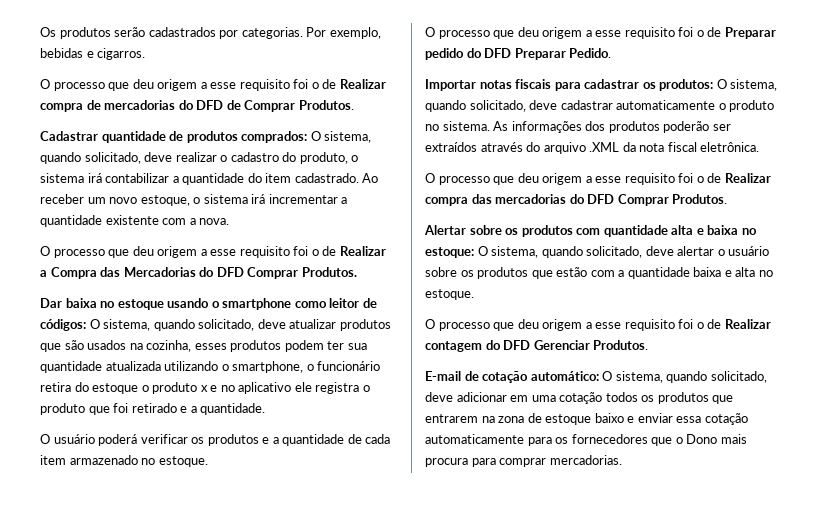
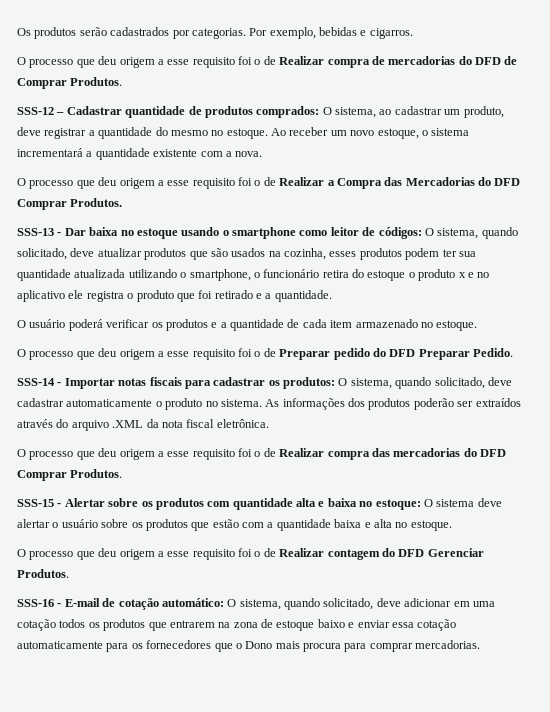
(354, 105) none -> [17,107,65,115] SSS-12 –
[40,152,359,164] [40,173,359,185] quando solicitado, deve realizar o cadastro do produto, o sistema irá contabilizar a quantidade do item cadastrado. -> [379,106,504,118] [17,127,268,139] ao cadastrar um produto, deve registrar a quantidade do mesmo no estoque.
[251,194,338,204] irá incrementar -> [17,148,83,157] incrementará
(357, 272) none -> [17,228,62,236] SSS-13 -
(612, 53) none -> [17,378,62,386] SSS-14 -
(728, 199) none -> [17,499,62,507] SSS-15 -
[491,246,643,258] sistema, quando solicitado, -> [436,499,475,507] sistema
(649, 345) none -> [17,599,62,607] SSS-16 -

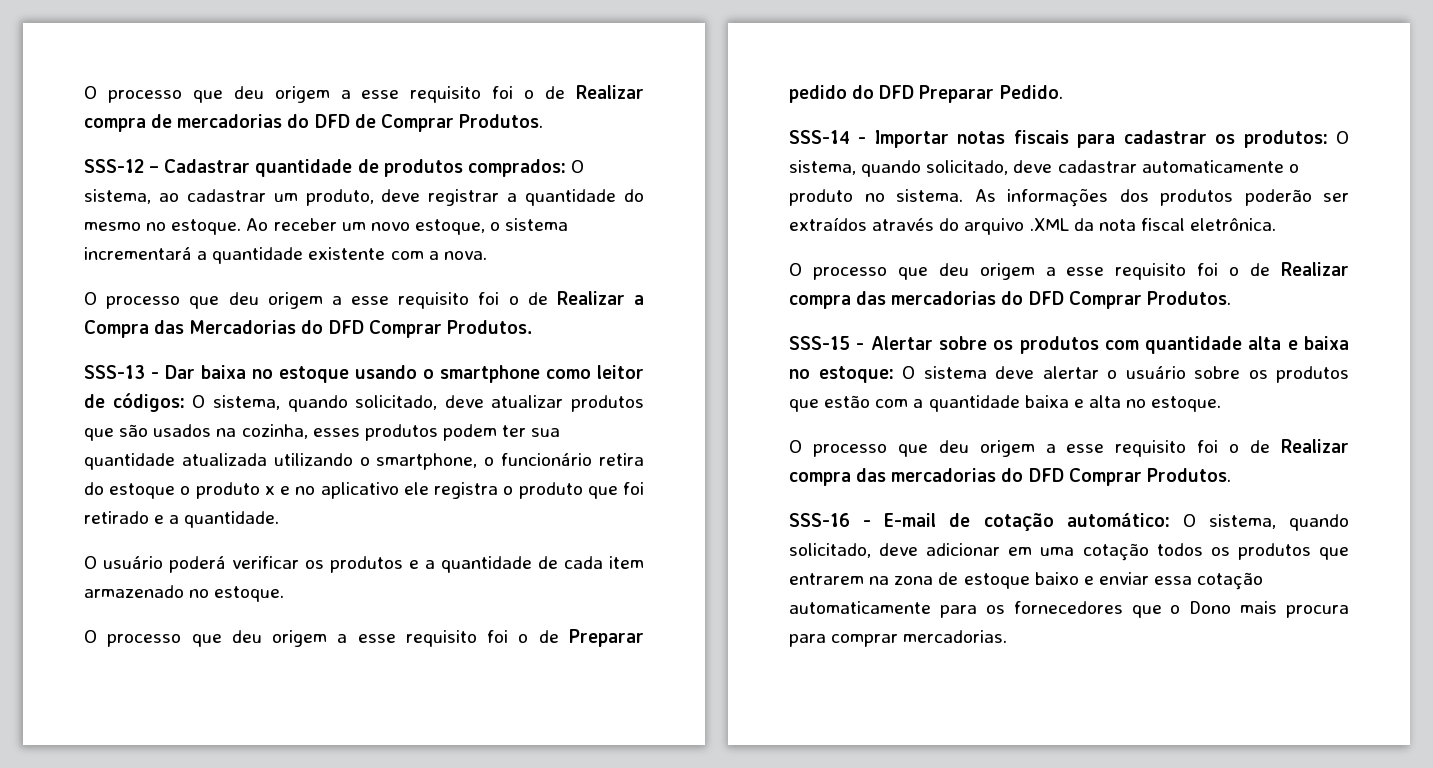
[17,27,413,39] Os produtos serão cadastrados por categorias. Por exemplo, bebidas e cigarros. // -> (84, 92) none
[327,548,484,560] contagem do DFD Gerenciar -> [789,468,1142,486] compra das mercadorias do DFD Comprar

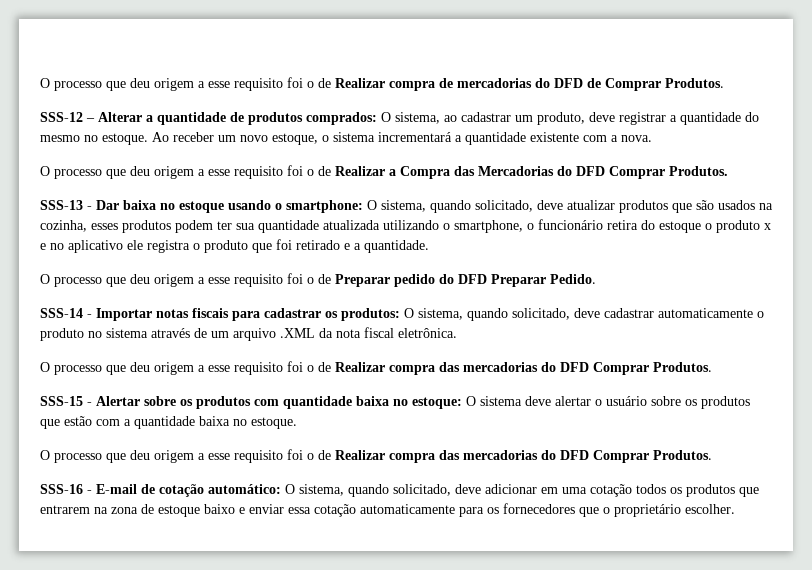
[164,159,251,173] Cadastrar -> [98,112,153,122] Alterar a
[440,365,644,383] [84,393,185,412] smartphone como leitor de códigos: -> [286,200,363,213] smartphone:
[84,556,644,573] [84,585,285,602] // O usuário poderá verificar os produtos e a quantidade de cada item armazenado no estoque. -> (429, 246) none
[896,188,1349,207] [789,217,960,231] sistema. As informações dos produtos poderão ser extraídos através do -> [106,328,229,338] sistema através de um
[1248,336,1298,350] alta e -> (352, 402) none
[1073,395,1121,408] e alta -> (230, 421) none
[1189,601,1349,618] [789,630,1008,647] Dono mais procura para comprar mercadorias. -> [614,504,735,517] proprietário escolher.

